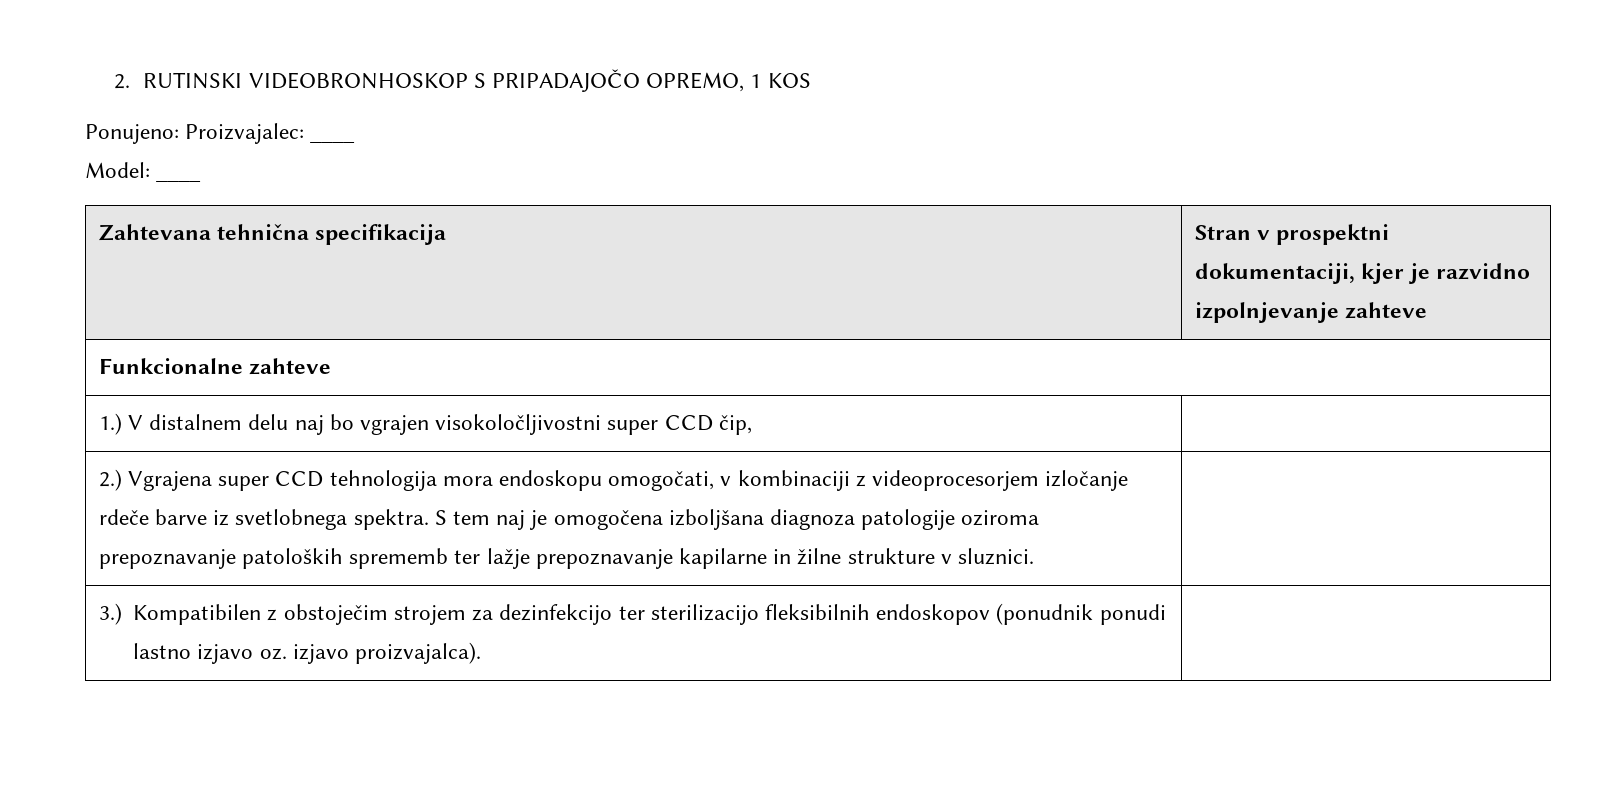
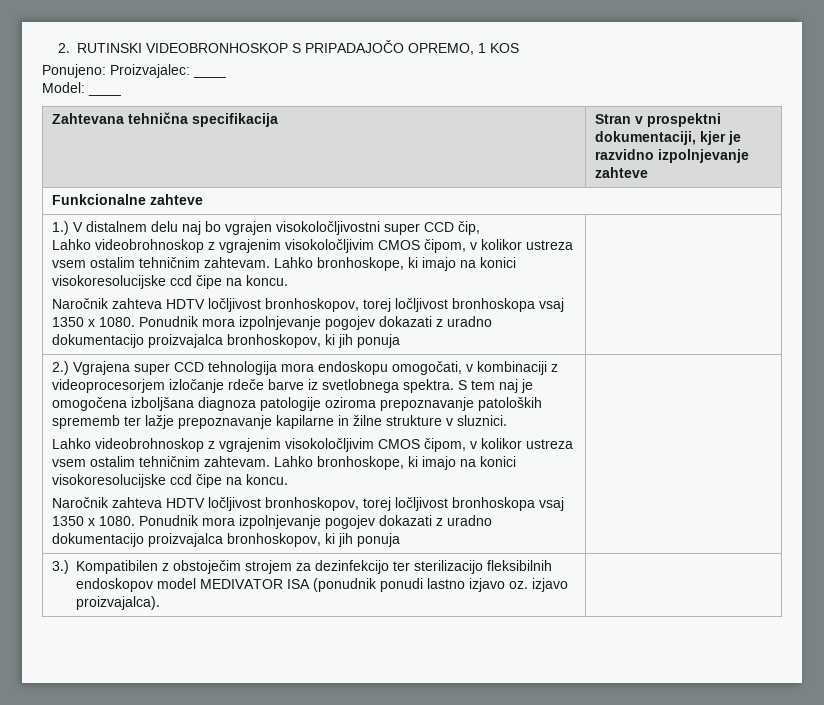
(752, 425) none -> [52,239,574,253] [52,257,517,271] [52,275,289,289] [52,298,565,312] [52,316,493,330] [52,334,401,348] // Lahko videobrohnoskop z vgrajenim visokoločljivim CMOS čipom, v kolikor ustreza vsem ostalim tehničnim zahtevam. Lahko bronhoskope, ki imajo na konici visokoresolucijske ccd čipe na koncu. // Naročnik zahteva HDTV ločljivost bronhoskopov, torej ločljivost bronhoskopa vsaj 1350 x 1080. Ponudnik mora izpolnjevanje pogojev dokazati z uradno dokumentacijo proizvajalca bronhoskopov, ki jih ponuja
(1035, 556) none -> [52,438,574,452] [52,456,517,470] [52,474,289,488] [52,497,565,511] [52,515,493,529] [52,533,401,547] // Lahko videobrohnoskop z vgrajenim visokoločljivim CMOS čipom, v kolikor ustreza vsem ostalim tehničnim zahtevam. Lahko bronhoskope, ki imajo na konici visokoresolucijske ccd čipe na koncu. // Naročnik zahteva HDTV ločljivost bronhoskopov, torej ločljivost bronhoskopa vsaj 1350 x 1080. Ponudnik mora izpolnjevanje pogojev dokazati z uradno dokumentacijo proizvajalca bronhoskopov, ki jih ponuja
(991, 614) none -> [157,578,311,589] model MEDIVATOR ISA

